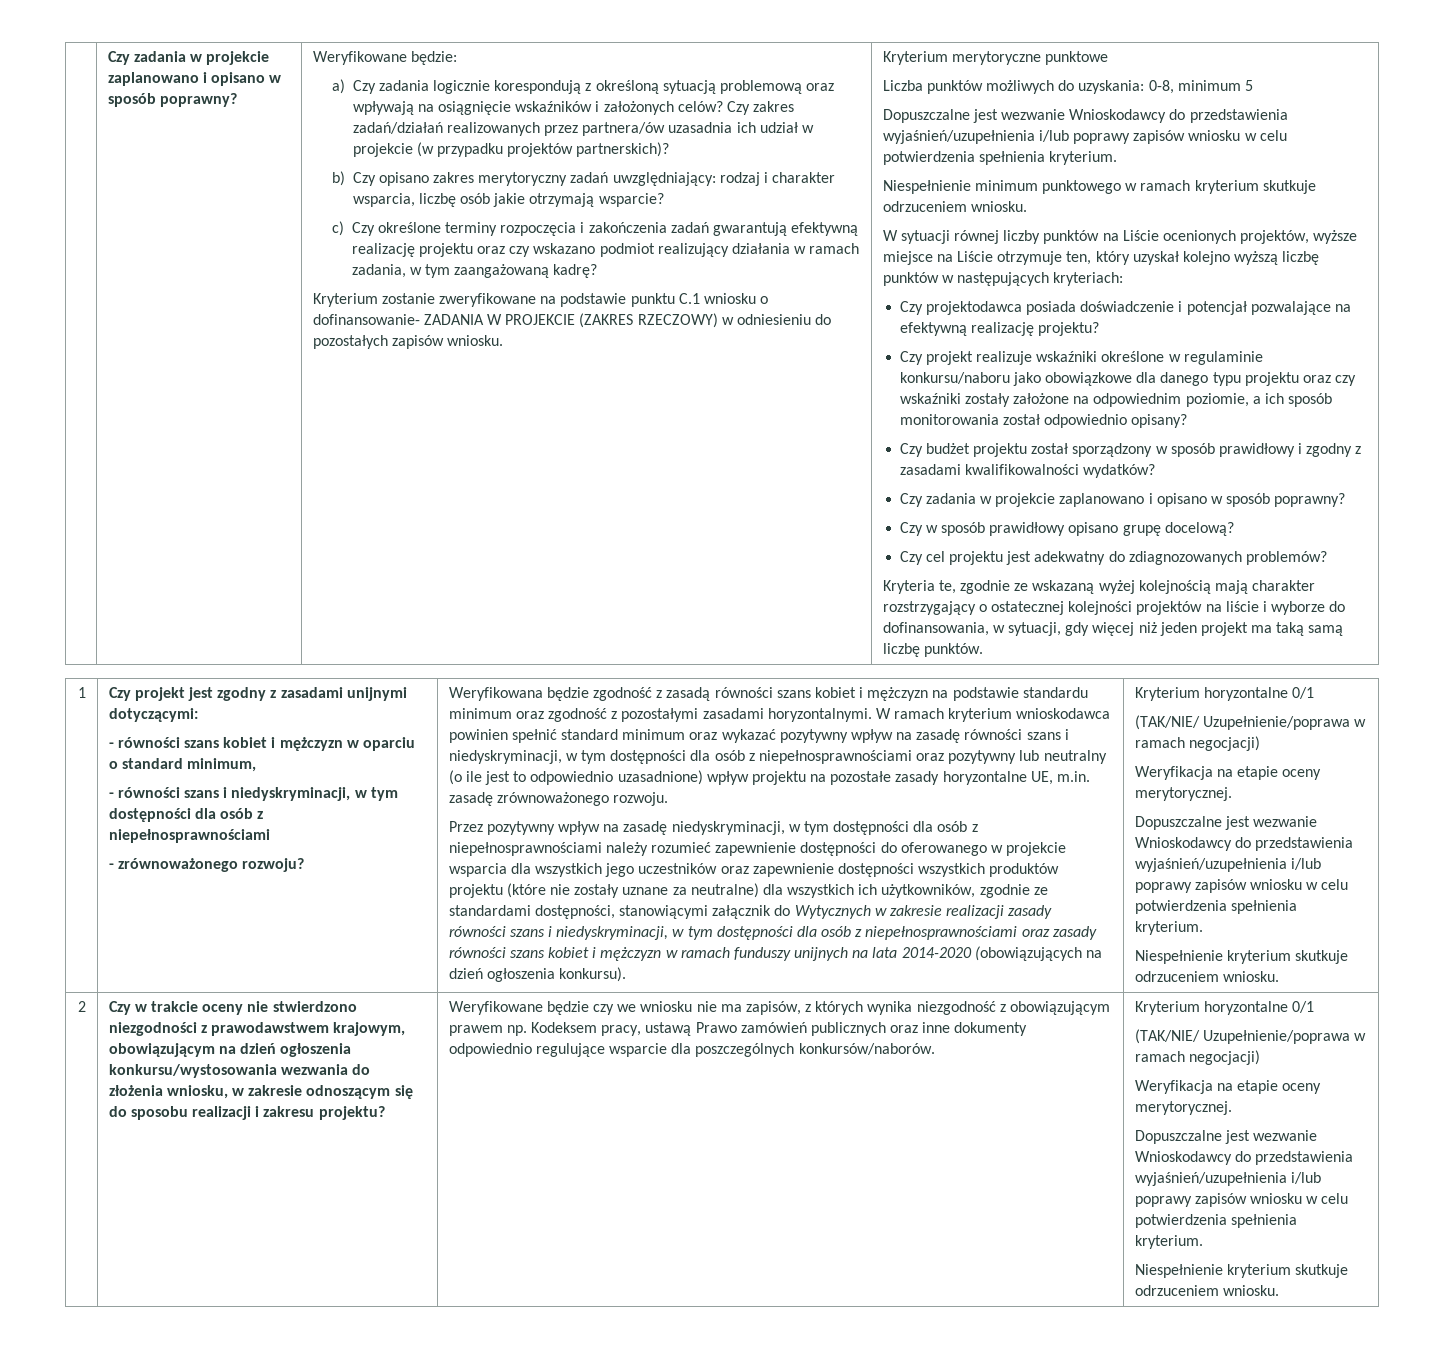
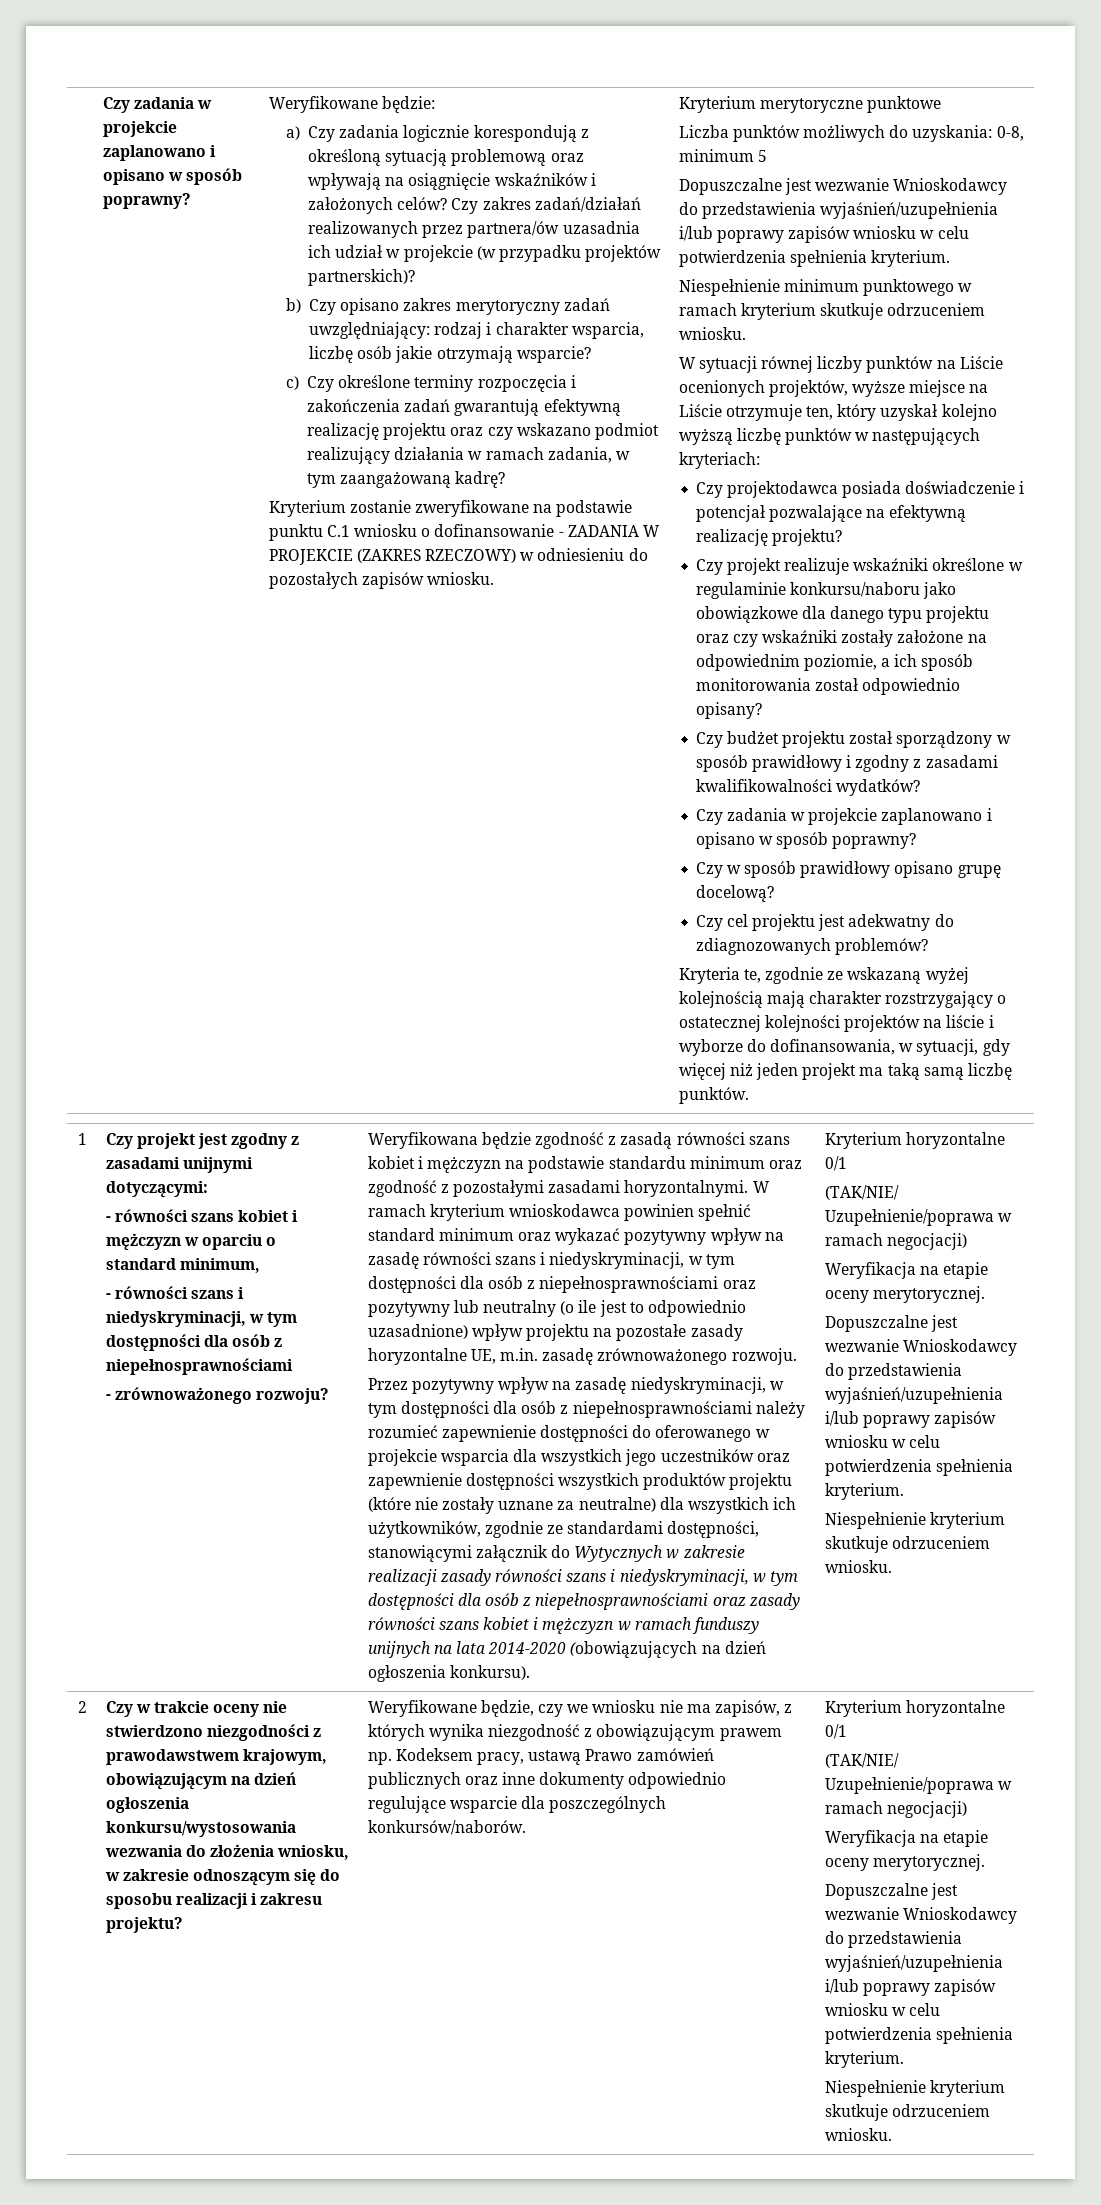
[312,314,420,325] dofinansowanie- -> [434,524,564,537] dofinansowanie -
[546,1001,589,1015] będzie -> [480,1700,534,1717] będzie,

